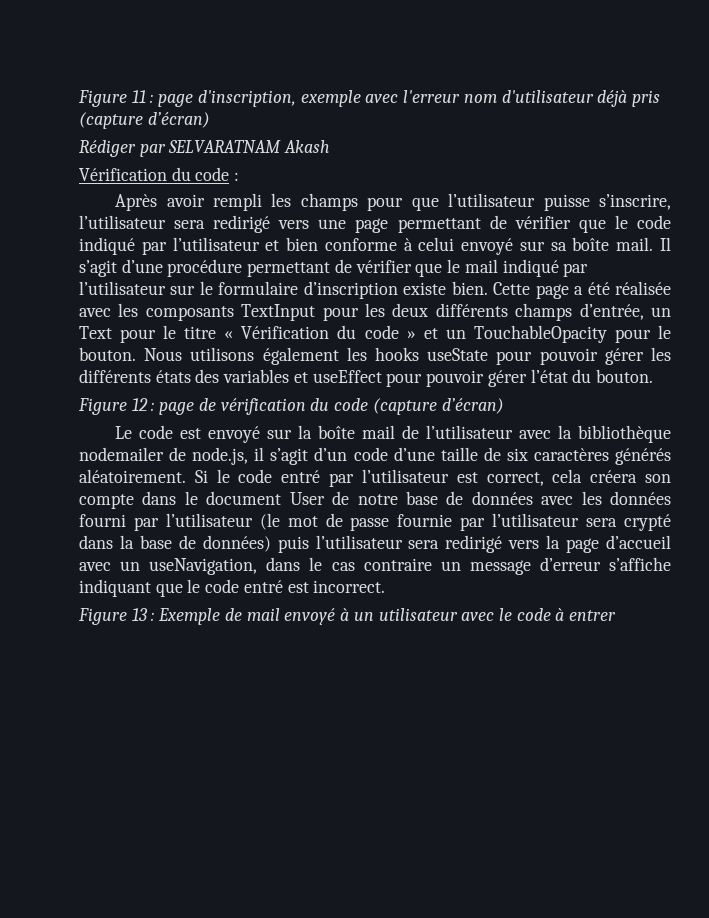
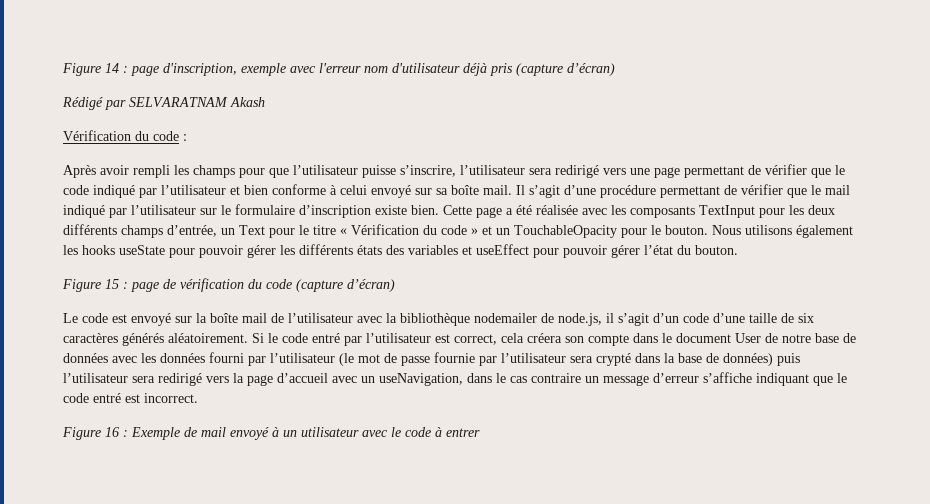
[78,90,146,107] Figure 11 -> [62,63,119,76] Figure 14
[79,140,136,157] Rédiger -> [62,97,103,110] Rédigé
[131,398,148,411] 12 -> [105,279,119,289] 15
[131,608,148,621] 13 -> [105,427,119,437] 16

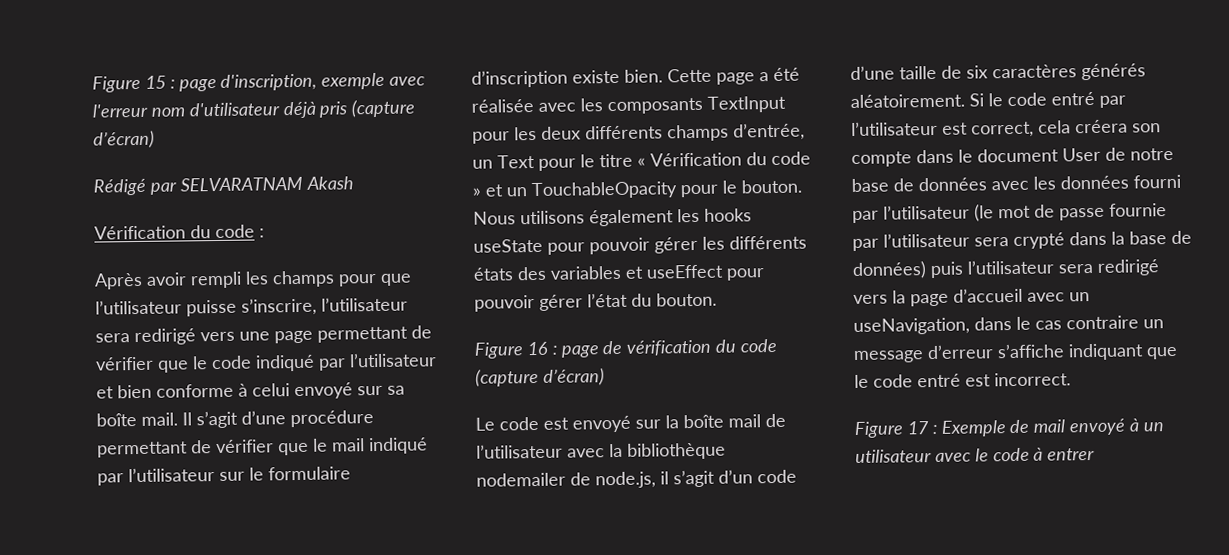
[62,63,119,76] Figure 14 -> [92,75,166,93] Figure 15
[105,279,119,289] 15 -> [526,341,548,356] 16
[105,427,119,437] 16 -> [906,421,929,435] 17

